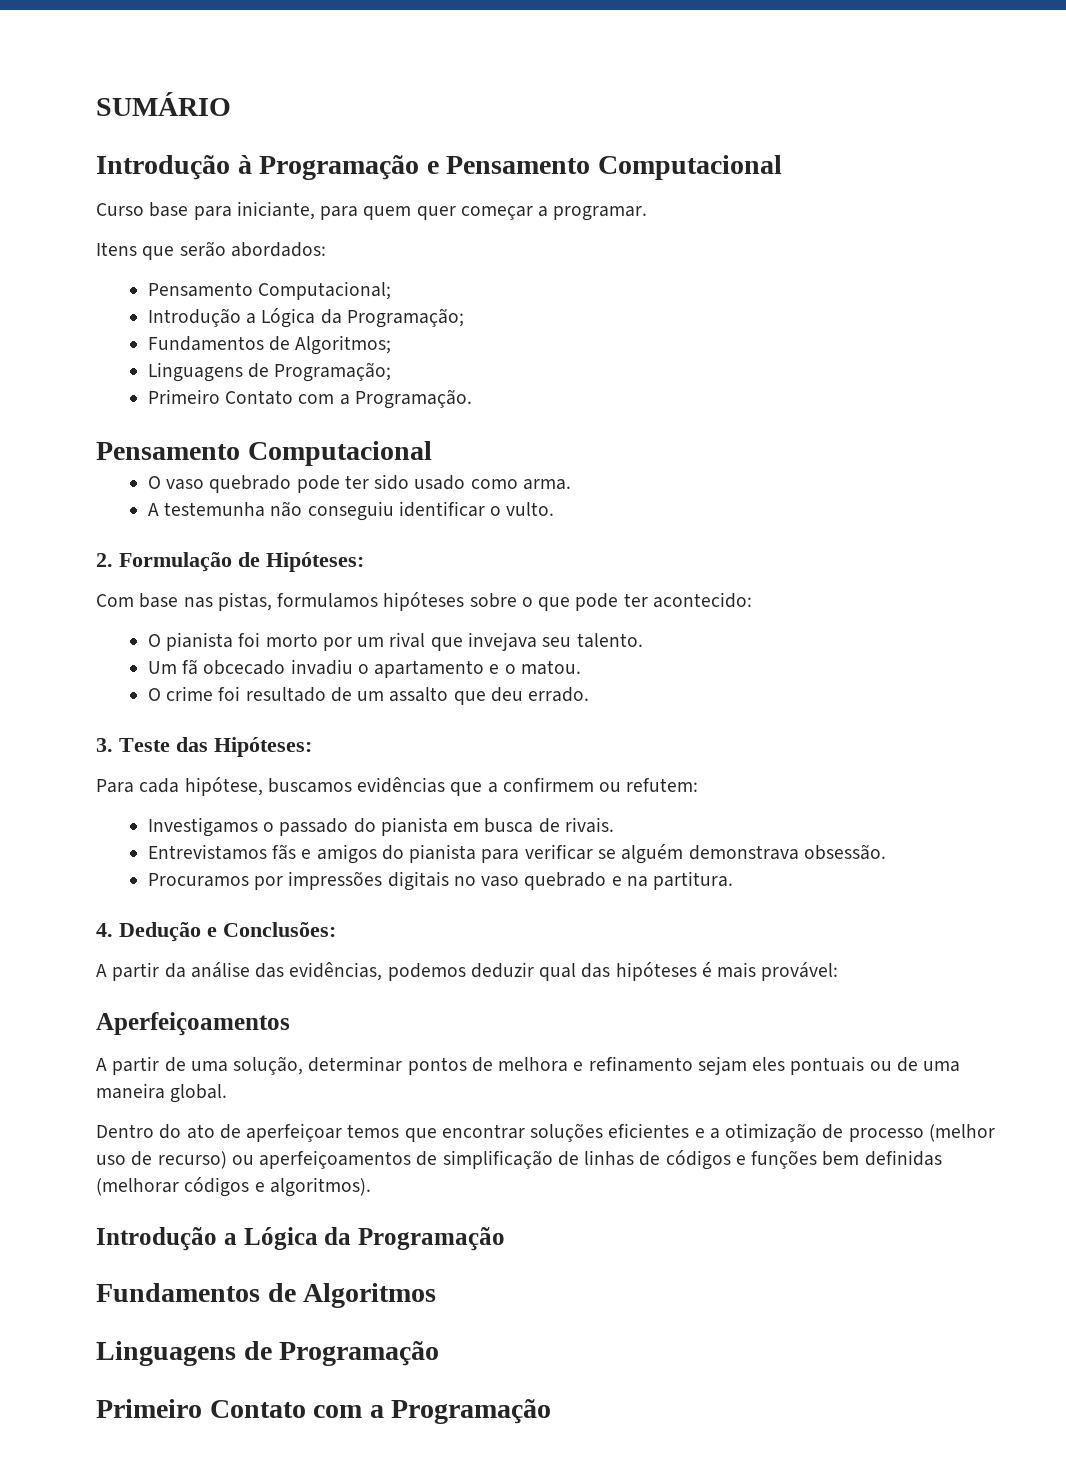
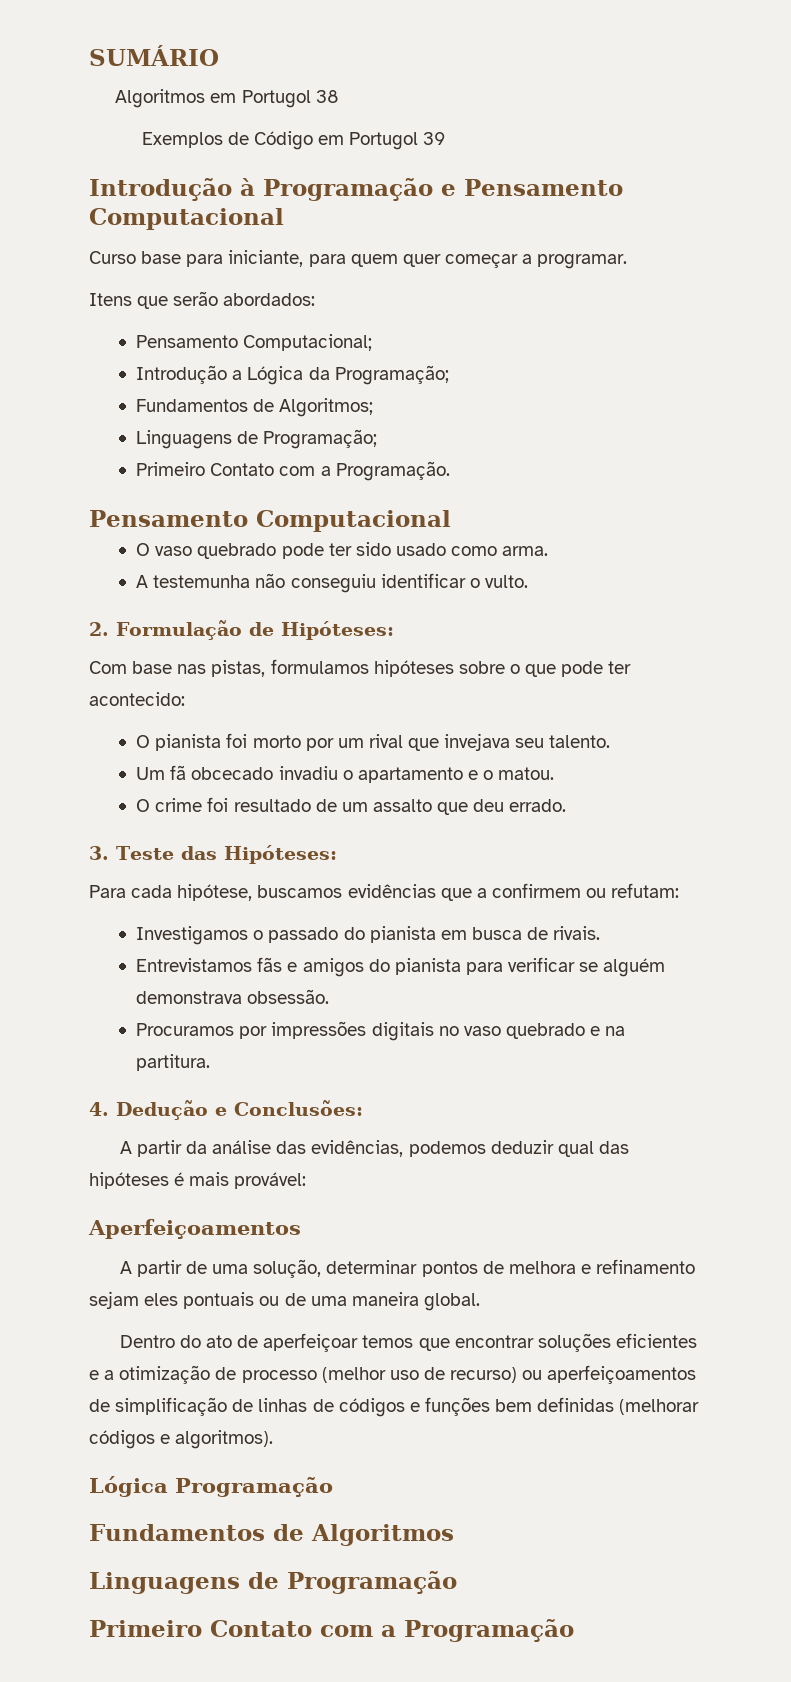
(231, 104) none -> [115,89,339,108] [141,131,446,150] // Algoritmos em Portugol 38 // Exemplos de Código em Portugol 39
[626,778,699,792] refutem: -> [611,883,680,898] refutam:
[96,1227,352,1251] Introdução a Lógica da -> [89,1476,168,1497] Lógica

